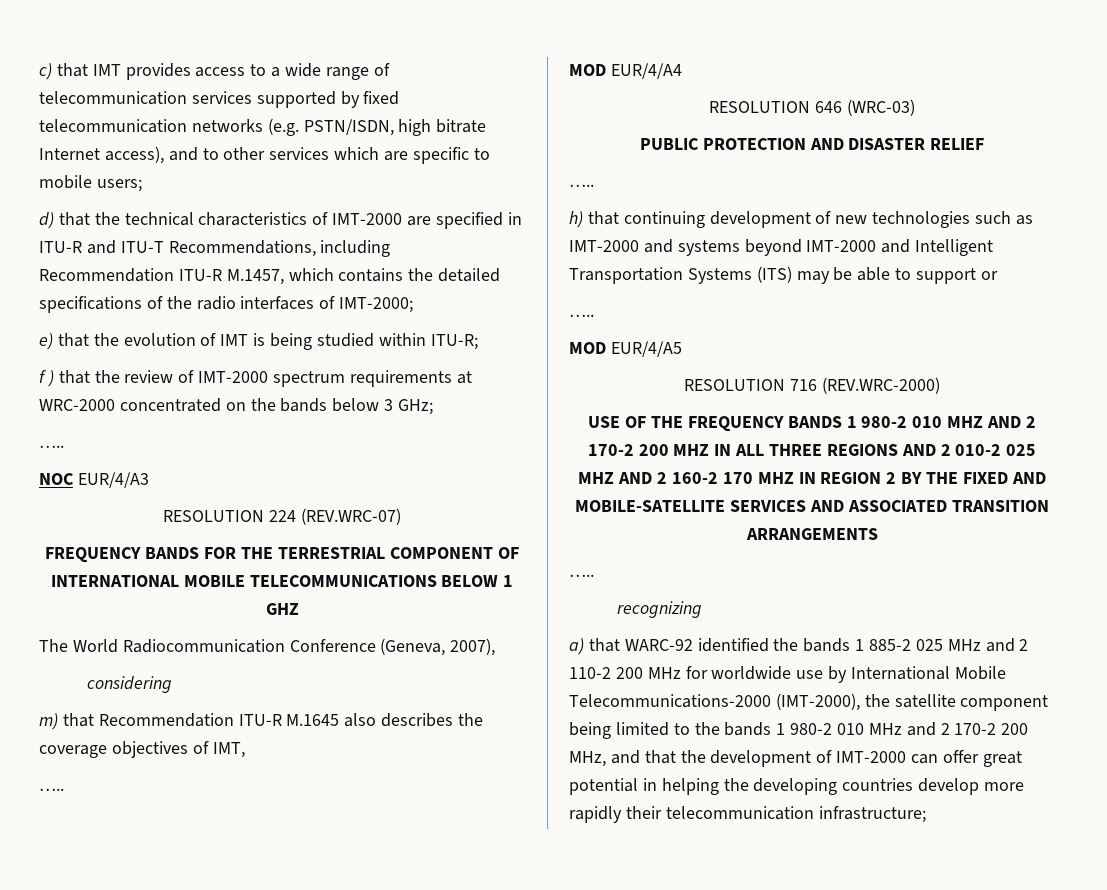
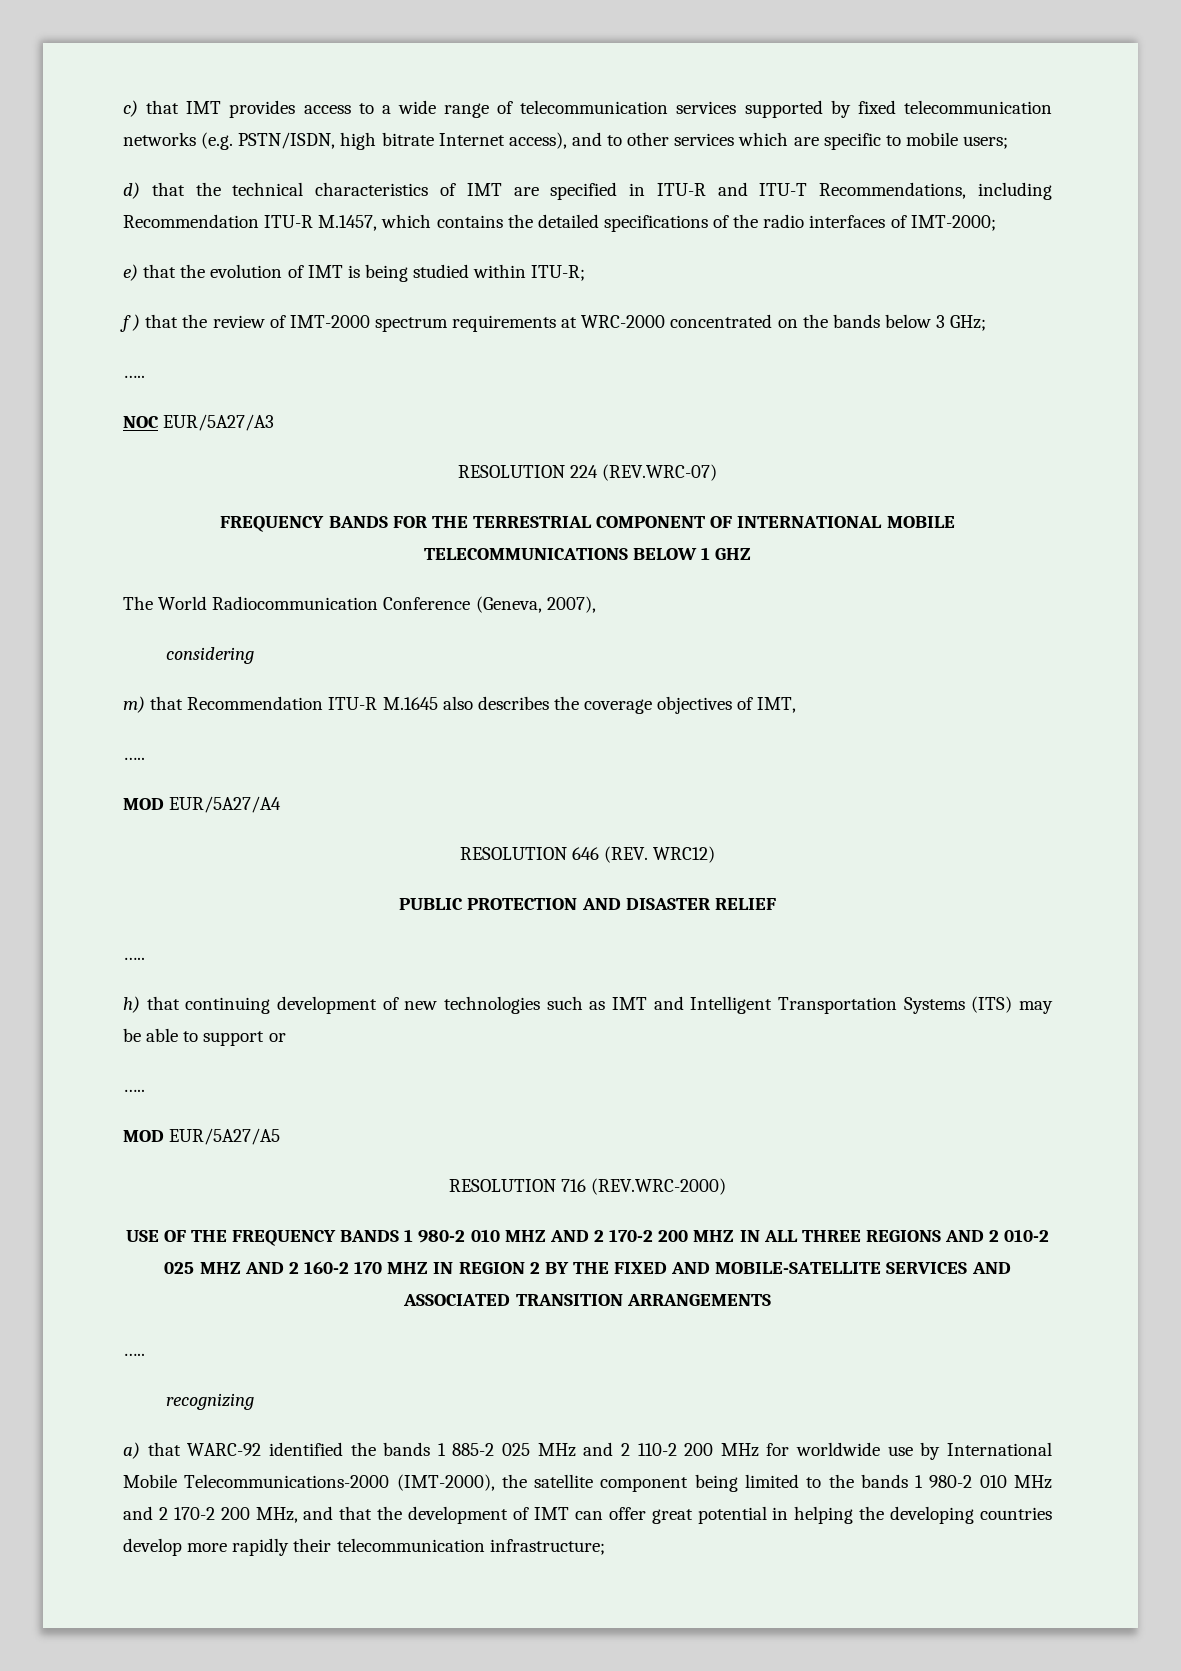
[332,213,403,225] IMT-2000 -> [466,183,502,196] IMT
[77,472,149,488] EUR/4/A3 -> [163,414,275,431] EUR/5A27/A3
[610,63,682,79] EUR/4/A4 -> [169,796,282,813] EUR/5A27/A4
[846,99,915,116] (WRC-03) -> [604,846,716,863] (REV. WRC12)
[569,239,877,256] IMT-2000 and systems beyond IMT-2000 -> [612,997,647,1010] IMT
[610,341,682,357] EUR/4/A5 -> [169,1128,281,1145] EUR/5A27/A5
[836,751,907,763] IMT-2000 -> [533,1507,569,1520] IMT

